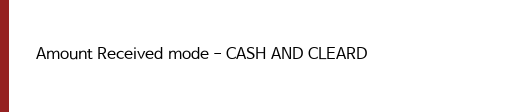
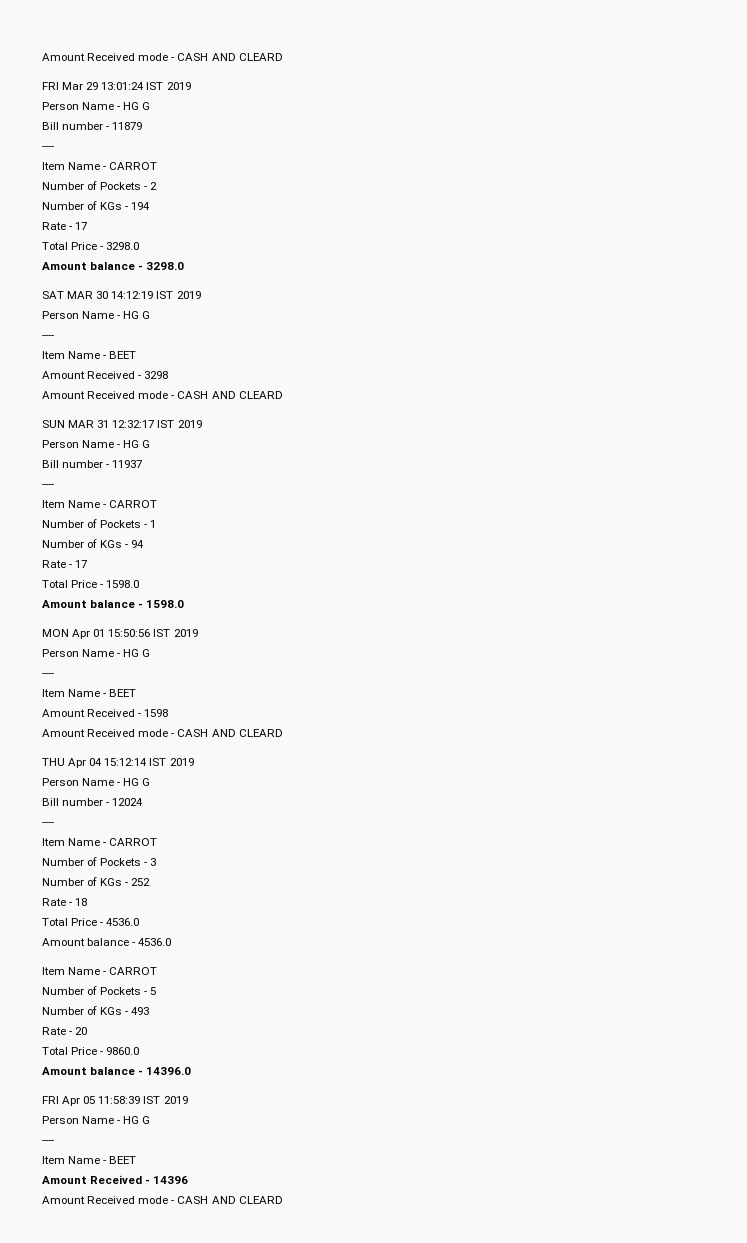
[36,47,368,60] Amount Received mode - CASH AND CLEARD -> [42,53,283,61] [42,82,191,90] [42,102,151,110] [42,122,143,130] [42,146,54,150] [42,162,158,170] [42,181,158,190] [42,201,151,210] [42,222,88,230] [42,242,140,250] [42,262,185,270] [42,291,201,299] [42,311,151,319] [42,335,54,339] [42,351,137,359] [42,371,169,379] [42,391,283,399] [42,420,202,428] [42,440,151,448] [42,460,143,468] [42,484,54,488] [42,500,158,508] [42,519,157,528] [42,539,145,548] [42,560,88,568] [42,580,140,588] [42,600,185,608] [42,629,198,639] [42,649,151,657] [42,673,54,677] [42,689,137,697] [42,709,169,717] [42,729,283,737] [42,758,194,768] [42,778,151,786] [42,798,144,806] [42,822,54,826] [42,838,158,846] [42,857,157,866] [42,877,151,886] [42,898,88,906] [42,918,140,926] [42,938,172,946] [42,967,158,975] [42,986,157,995] [42,1006,150,1015] [42,1027,88,1035] [42,1047,140,1055] [42,1067,192,1075] [42,1096,188,1106] [42,1116,151,1124] [42,1140,54,1144] [42,1156,137,1164] [42,1175,189,1184] [42,1196,283,1204] Amount Received mode - CASH AND CLEARD // FRI Mar 29 13:01:24 IST 2019 // Person Name - HG G // Bill number - 11879 // ---- // Item Name - CARROT // Number of Pockets - 2 // Number of KGs - 194 // Rate - 17 // Total Price - 3298.0 // Amount balance - 3298.0 // SAT MAR 30 14:12:19 IST 2019 // Person Name - HG G // ---- // Item Name - BEET // Amount Received - 3298 // Amount Received mode - CASH AND CLEARD // SUN MAR 31 12:32:17 IST 2019 // Person Name - HG G // Bill number - 11937 // ---- // Item Name - CARROT // Number of Pockets - 1 // Number of KGs - 94 // Rate - 17 // Total Price - 1598.0 // Amount balance - 1598.0 // MON Apr 01 15:50:56 IST 2019 // Person Name - HG G // ---- // Item Name - BEET // Amount Received - 1598 // Amount Received mode - CASH AND CLEARD // THU Apr 04 15:12:14 IST 2019 // Person Name - HG G // Bill number - 12024 // ---- // Item Name - CARROT // Number of Pockets - 3 // Number of KGs - 252 // Rate - 18 // Total Price - 4536.0 // Amount balance - 4536.0 // Item Name - CARROT // Number of Pockets - 5 // Number of KGs - 493 // Rate - 20 // Total Price - 9860.0 // Amount balance - 14396.0 // FRI Apr 05 11:58:39 IST 2019 // Person Name - HG G // ---- // Item Name - BEET // Amount Received - 14396 // Amount Received mode - CASH AND CLEARD

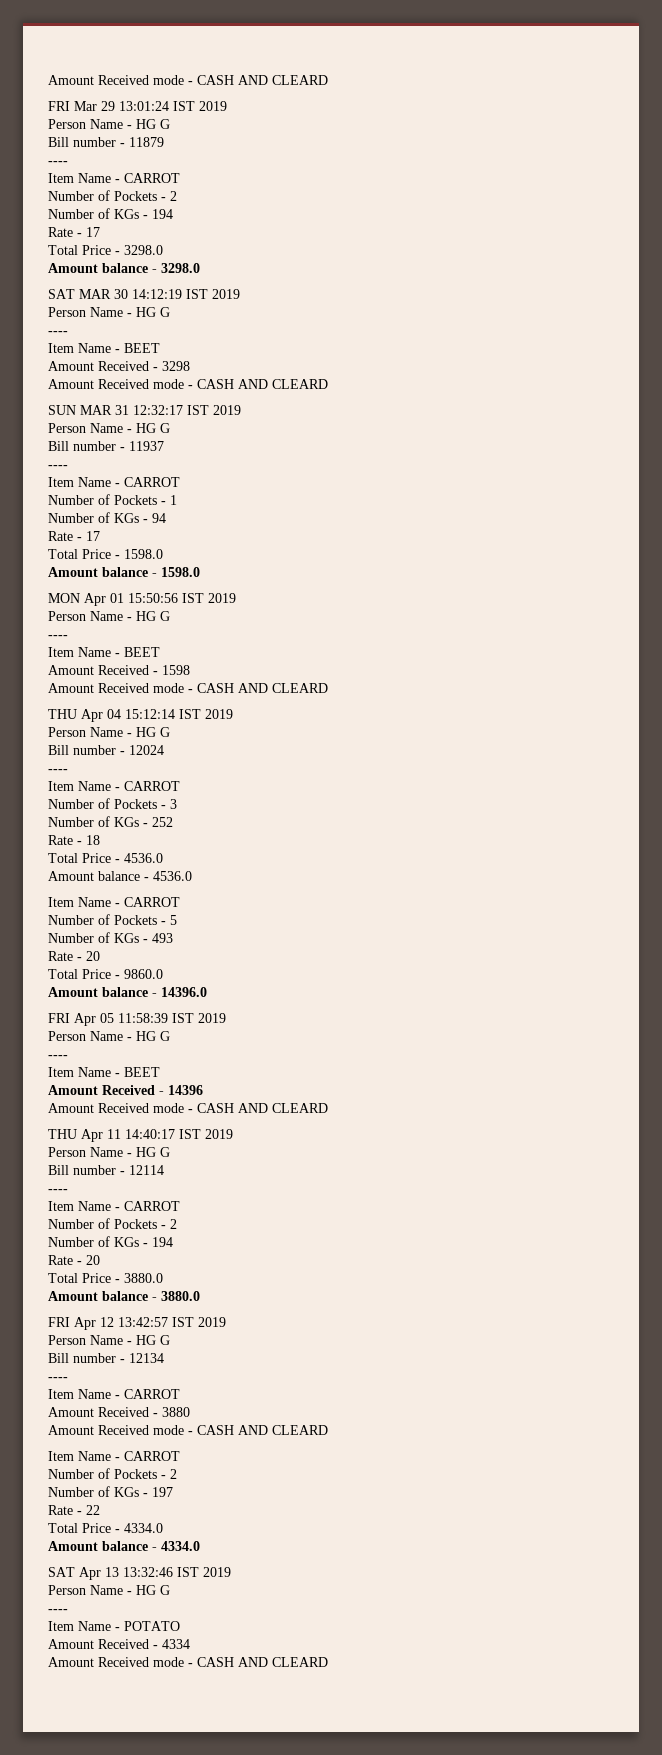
(283, 1200) none -> [48,1129,233,1142] [48,1147,170,1157] [48,1165,164,1175] [48,1189,68,1193] [48,1201,180,1211] [48,1218,177,1229] [48,1236,173,1247] [48,1255,100,1265] [48,1273,163,1283] [48,1291,200,1301] [48,1317,226,1330] [48,1335,170,1345] [48,1353,164,1363] [48,1377,68,1381] [48,1389,180,1399] [48,1407,190,1417] [48,1425,328,1435] [48,1451,180,1461] [48,1468,177,1479] [48,1486,173,1497] [48,1505,100,1515] [48,1523,163,1533] [48,1541,200,1551] [48,1567,231,1580] [48,1585,170,1595] [48,1609,68,1613] [48,1621,180,1631] [48,1639,190,1649] [48,1657,328,1667] // THU Apr 11 14:40:17 IST 2019 // Person Name - HG G // Bill number - 12114 // ---- // Item Name - CARROT // Number of Pockets - 2 // Number of KGs - 194 // Rate - 20 // Total Price - 3880.0 // Amount balance - 3880.0 // FRI Apr 12 13:42:57 IST 2019 // Person Name - HG G // Bill number - 12134 // ---- // Item Name - CARROT // Amount Received - 3880 // Amount Received mode - CASH AND CLEARD // Item Name - CARROT // Number of Pockets - 2 // Number of KGs - 197 // Rate - 22 // Total Price - 4334.0 // Amount balance - 4334.0 // SAT Apr 13 13:32:46 IST 2019 // Person Name - HG G // ---- // Item Name - POTATO // Amount Received - 4334 // Amount Received mode - CASH AND CLEARD

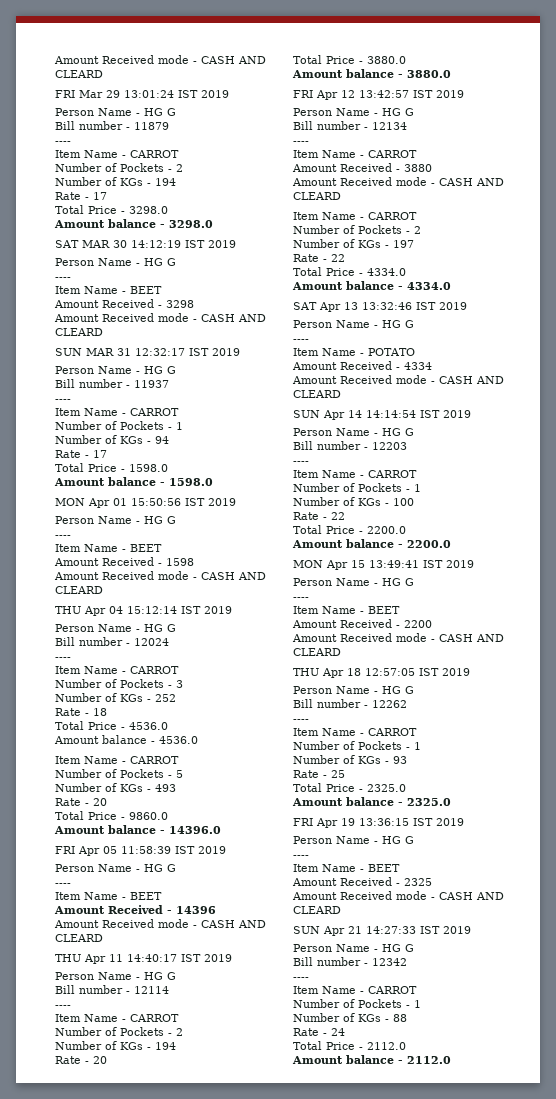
(328, 1662) none -> [293,410,471,420] [293,428,414,436] [293,441,407,450] [293,461,309,464] [293,470,417,478] [293,483,421,492] [293,497,414,506] [293,512,345,520] [293,525,406,534] [292,539,451,548] [293,560,474,570] [293,578,414,586] [293,597,309,600] [293,606,400,614] [292,619,432,628] [292,633,504,642] [293,648,341,656] [293,668,470,678] [293,686,414,694] [293,699,407,708] [293,719,309,722] [293,728,417,736] [293,741,421,750] [293,755,407,764] [293,770,345,778] [293,783,406,792] [292,797,451,806] [293,818,464,828] [293,836,414,844] [293,855,309,858] [293,864,400,872] [292,877,432,886] [292,891,504,900] [293,906,341,914] [293,926,471,936] [293,944,414,952] [293,957,407,966] [293,977,309,980] [293,986,417,994] [293,999,421,1008] [293,1013,407,1022] [293,1028,345,1036] [293,1041,406,1050] [292,1055,451,1064] // SUN Apr 14 14:14:54 IST 2019 // Person Name - HG G // Bill number - 12203 // ---- // Item Name - CARROT // Number of Pockets - 1 // Number of KGs - 100 // Rate - 22 // Total Price - 2200.0 // Amount balance - 2200.0 // MON Apr 15 13:49:41 IST 2019 // Person Name - HG G // ---- // Item Name - BEET // Amount Received - 2200 // Amount Received mode - CASH AND CLEARD // THU Apr 18 12:57:05 IST 2019 // Person Name - HG G // Bill number - 12262 // ---- // Item Name - CARROT // Number of Pockets - 1 // Number of KGs - 93 // Rate - 25 // Total Price - 2325.0 // Amount balance - 2325.0 // FRI Apr 19 13:36:15 IST 2019 // Person Name - HG G // ---- // Item Name - BEET // Amount Received - 2325 // Amount Received mode - CASH AND CLEARD // SUN Apr 21 14:27:33 IST 2019 // Person Name - HG G // Bill number - 12342 // ---- // Item Name - CARROT // Number of Pockets - 1 // Number of KGs - 88 // Rate - 24 // Total Price - 2112.0 // Amount balance - 2112.0

